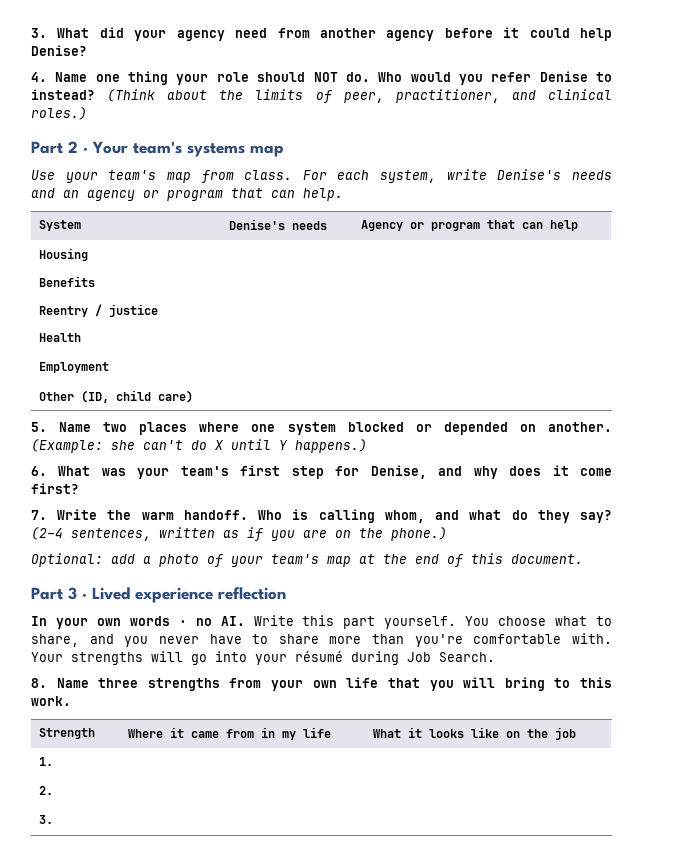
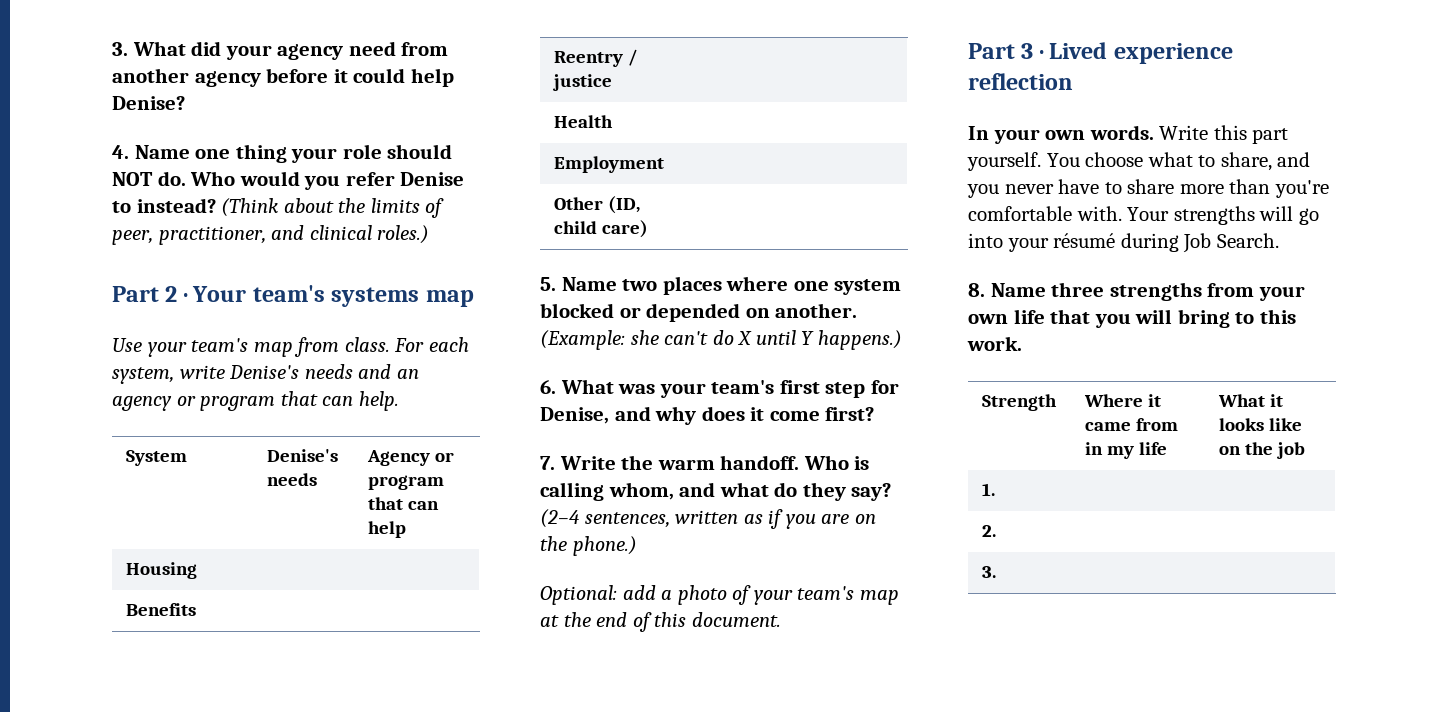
[129,616,245,626] words · no AI. -> [1089,125,1154,140] words.

